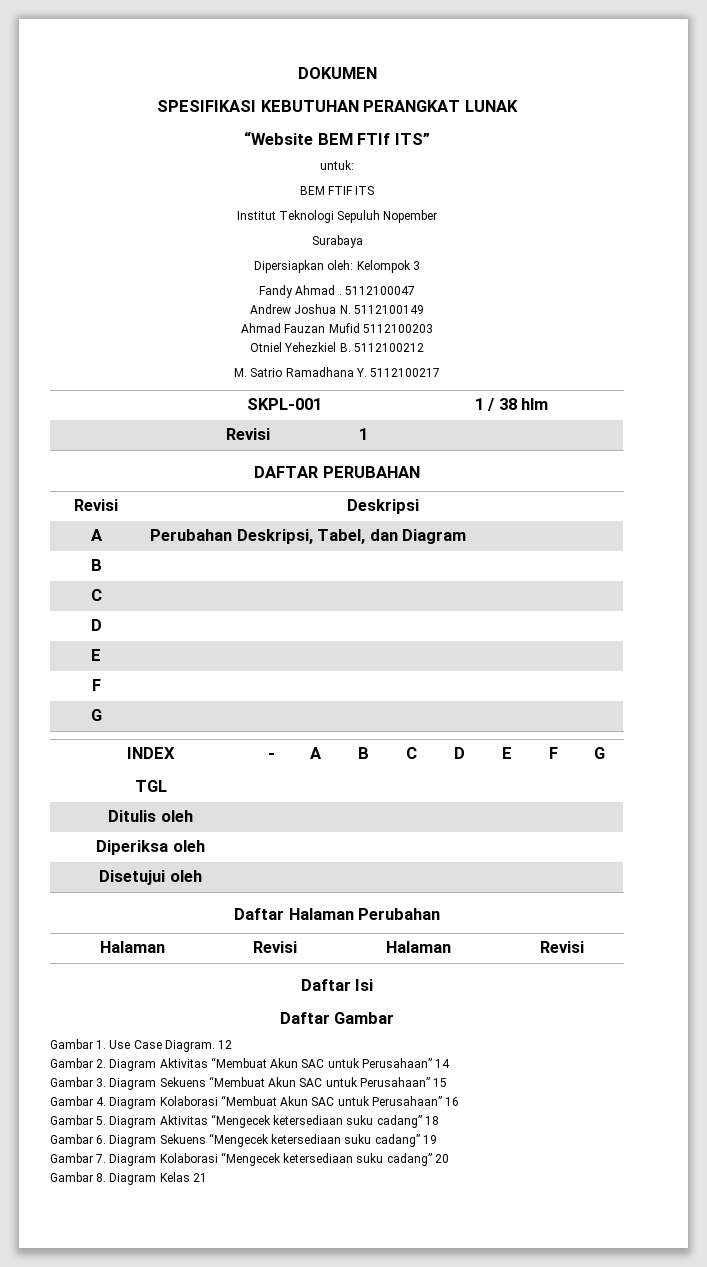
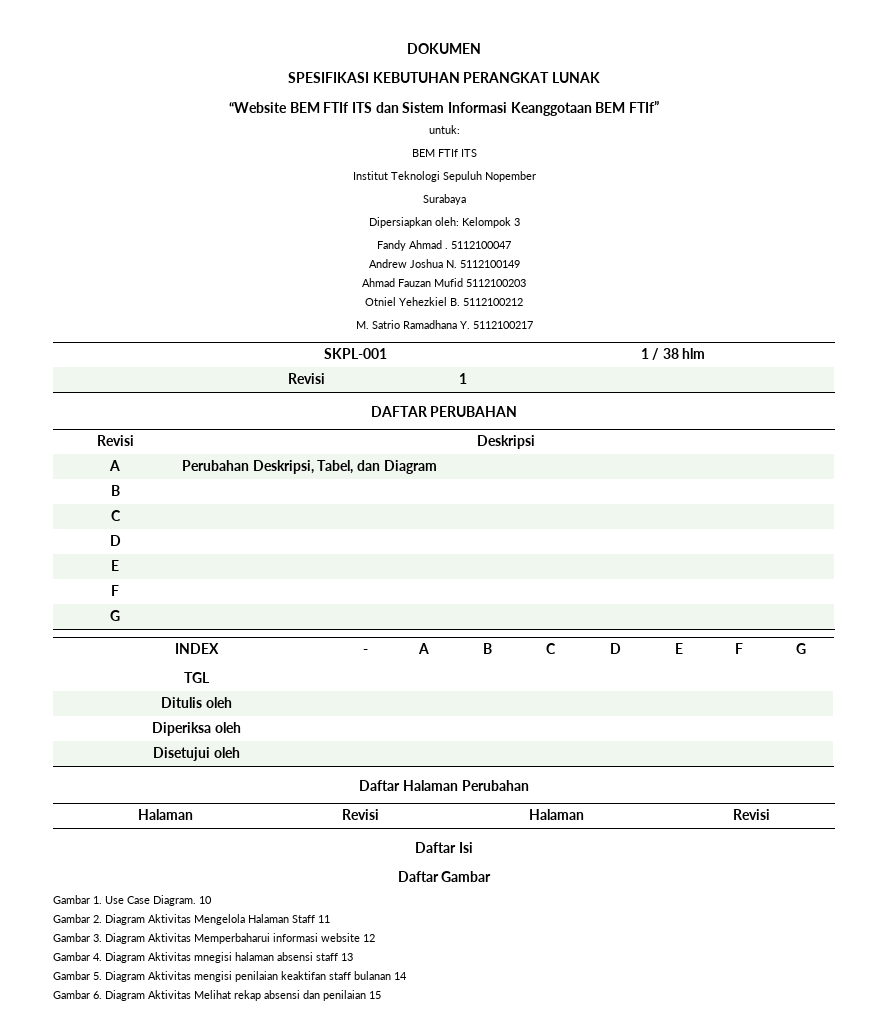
[394,133,430,145] ITS” -> [352,100,659,116] ITS dan Sistem Informasi Keanggotaan BEM FTIf”
[328,186,353,195] FTIF -> [437,149,458,157] FTIf
[218,1040,233,1049] 12 -> [199,896,212,904] 10
[210,1057,451,1068] [50,1076,448,1090] [50,1095,460,1109] [50,1114,439,1128] [50,1133,437,1147] [50,1152,449,1166] [50,1172,207,1185] “Membuat Akun SAC untuk Perusahaan” 14 // Gambar 3. Diagram Sekuens “Membuat Akun SAC untuk Perusahaan” 15 // Gambar 4. Diagram Kolaborasi “Membuat Akun SAC untuk Perusahaan” 16 // Gambar 5. Diagram Aktivitas “Mengecek ketersediaan suku cadang” 18 // Gambar 6. Diagram Sekuens “Mengecek ketersediaan suku cadang” 19 // Gambar 7. Diagram Kolaborasi “Mengecek ketersediaan suku cadang” 20 // Gambar 8. Diagram Kelas 21 -> [194,914,330,925] [53,933,375,944] [53,952,353,963] [53,971,407,982] [53,990,381,1001] Mengelola Halaman Staff 11 // Gambar 3. Diagram Aktivitas Memperbaharui informasi website 12 // Gambar 4. Diagram Aktivitas mnegisi halaman absensi staff 13 // Gambar 5. Diagram Aktivitas mengisi penilaian keaktifan staff bulanan 14 // Gambar 6. Diagram Aktivitas Melihat rekap absensi dan penilaian 15

